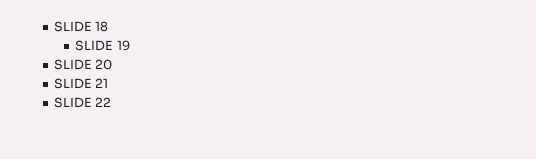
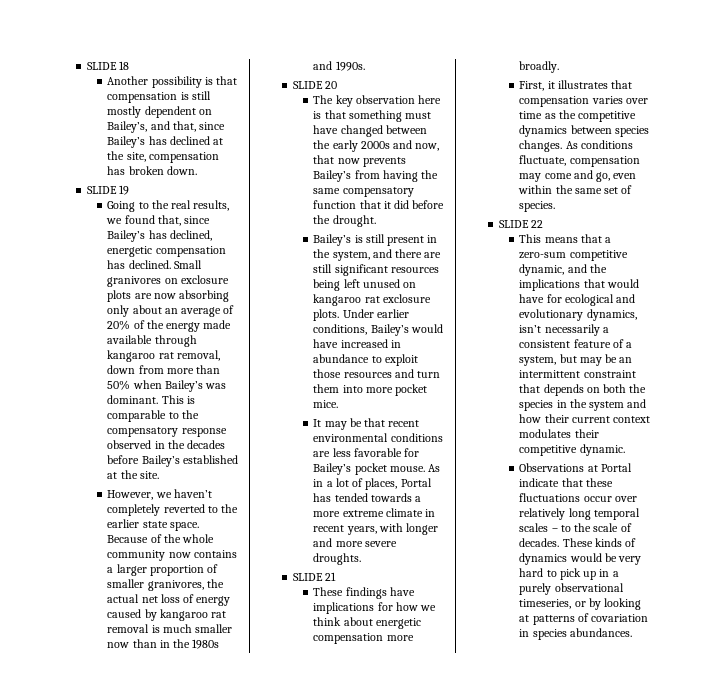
[75,40,130,51] [54,59,113,70] [54,78,109,89] [54,97,112,108] SLIDE 19 // SLIDE 20 // SLIDE 21 // SLIDE 22 -> [107,76,238,88] [107,91,211,103] [107,106,212,118] [107,121,226,133] [107,136,224,148] [107,151,219,163] [107,166,197,175] [86,185,130,195] [107,200,230,212] [106,215,211,226] [107,230,212,242] [107,246,226,257] [107,260,202,269] [107,275,229,287] [107,290,230,302] [107,305,235,317] [107,320,232,332] [107,335,197,347] [107,350,220,362] [107,365,221,374] [107,380,227,392] [107,395,195,404] [107,410,199,422] [107,427,227,437] [107,440,226,449] [107,455,238,467] [107,470,159,479] [107,489,212,500] [107,504,239,516] [107,519,199,531] [107,534,215,543] [107,550,237,561] [107,564,219,576] [107,579,224,591] [107,594,231,606] [107,609,227,621] [107,624,233,633] [107,639,220,649] [313,61,365,71] [292,81,338,89] [313,95,442,107] [313,110,432,122] [313,125,427,137] [313,140,440,152] [313,155,406,167] [313,170,439,182] [313,187,414,197] [313,200,445,209] [313,215,376,227] [313,234,438,246] [313,249,442,261] [313,264,439,276] [313,279,417,291] [313,294,431,306] [313,309,409,321] [313,324,443,336] [313,339,401,348] [313,354,418,366] [313,369,441,378] [313,384,428,396] [313,400,339,408] [313,418,420,430] [313,433,443,442] [313,448,420,457] [313,463,441,475] [313,478,432,490] [313,493,422,502] [313,508,436,517] [313,523,439,535] [313,538,397,547] [313,553,362,565] [292,572,337,581] [313,587,415,599] [313,602,437,614] [313,617,421,629] [313,633,414,644] [519,61,560,73] [519,80,633,91] [519,96,648,107] [519,110,637,122] [519,125,649,137] [519,140,633,152] [519,155,640,167] [519,170,637,182] [518,185,633,194] [519,201,556,212] [498,220,544,228] [519,234,612,243] [519,250,628,261] [519,264,607,276] [519,279,639,291] [519,294,636,306] [519,309,637,321] [519,324,609,336] [519,339,633,348] [519,354,633,366] [519,370,636,378] [519,384,647,396] [519,399,647,411] [519,414,651,423] [519,429,599,438] [519,444,625,456] [519,463,632,472] [519,478,613,487] [519,493,637,502] [519,508,640,520] [519,523,632,532] [519,538,637,547] [519,553,642,565] [519,568,619,580] [519,583,624,595] [519,598,642,610] [519,613,649,625] [519,628,632,640] Another possibility is that compensation is still mostly dependent on Bailey’s, and that, since Bailey’s has declined at the site, compensation has broken down. // SLIDE 19 // Going to the real results, we found that, since Bailey’s has declined, energetic compensation has declined. Small granivores on exclosure plots are now absorbing only about an average of 20% of the energy made available through kangaroo rat removal, down from more than 50% when Bailey’s was dominant. This is comparable to the compensatory response observed in the decades before Bailey’s established at the site. // However, we haven’t completely reverted to the earlier state space. Because of the whole community now contains a larger proportion of smaller granivores, the actual net loss of energy caused by kangaroo rat removal is much smaller now than in the 1980s and 1990s. // SLIDE 20 // The key observation here is that something must have changed between the early 2000s and now, that now prevents Bailey’s from having the same compensatory function that it did before the drought. // Bailey’s is still present in the system, and there are still significant resources being left unused on kangaroo rat exclosure plots. Under earlier conditions, Bailey’s would have increased in abundance to exploit those resources and turn them into more pocket mice. // It may be that recent environmental conditions are less favorable for Bailey’s pocket mouse. As in a lot of places, Portal has tended towards a more extreme climate in recent years, with longer and more severe droughts. // SLIDE 21 // These findings have implications for how we think about energetic compensation more broadly. // First, it illustrates that compensation varies over time as the competitive dynamics between species changes. As conditions fluctuate, compensation may come and go, even within the same set of species. // SLIDE 22 // This means that a zero-sum competitive dynamic, and the implications that would have for ecological and evolutionary dynamics, isn’t necessarily a consistent feature of a system, but may be an intermittent constraint that depends on both the species in the system and how their current context modulates their competitive dynamic. // Observations at Portal indicate that these fluctuations occur over relatively long temporal scales – to the scale of decades. These kinds of dynamics would be very hard to pick up in a purely observational timeseries, or by looking at patterns of covariation in species abundances.

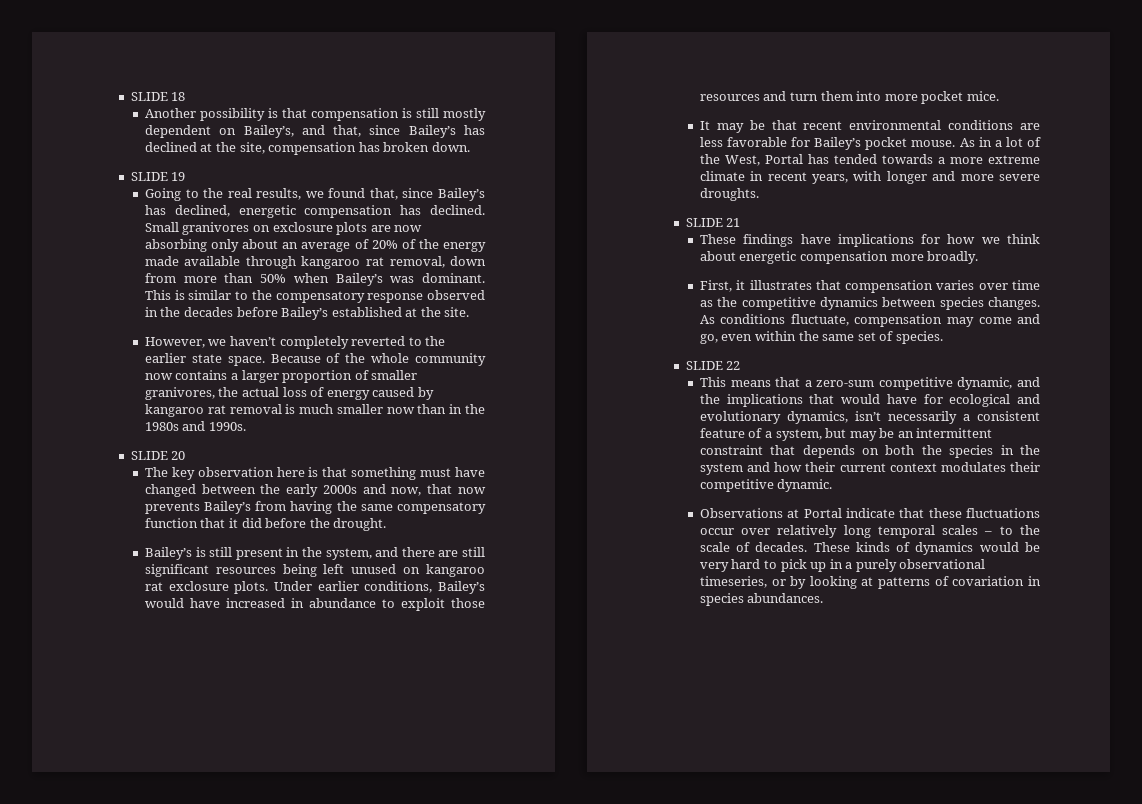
[107,410,167,422] comparable -> [188,290,232,300] similar
[141,596,158,603] net -> (279, 392) none
[365,478,398,490] places, -> [699,154,760,166] the West,

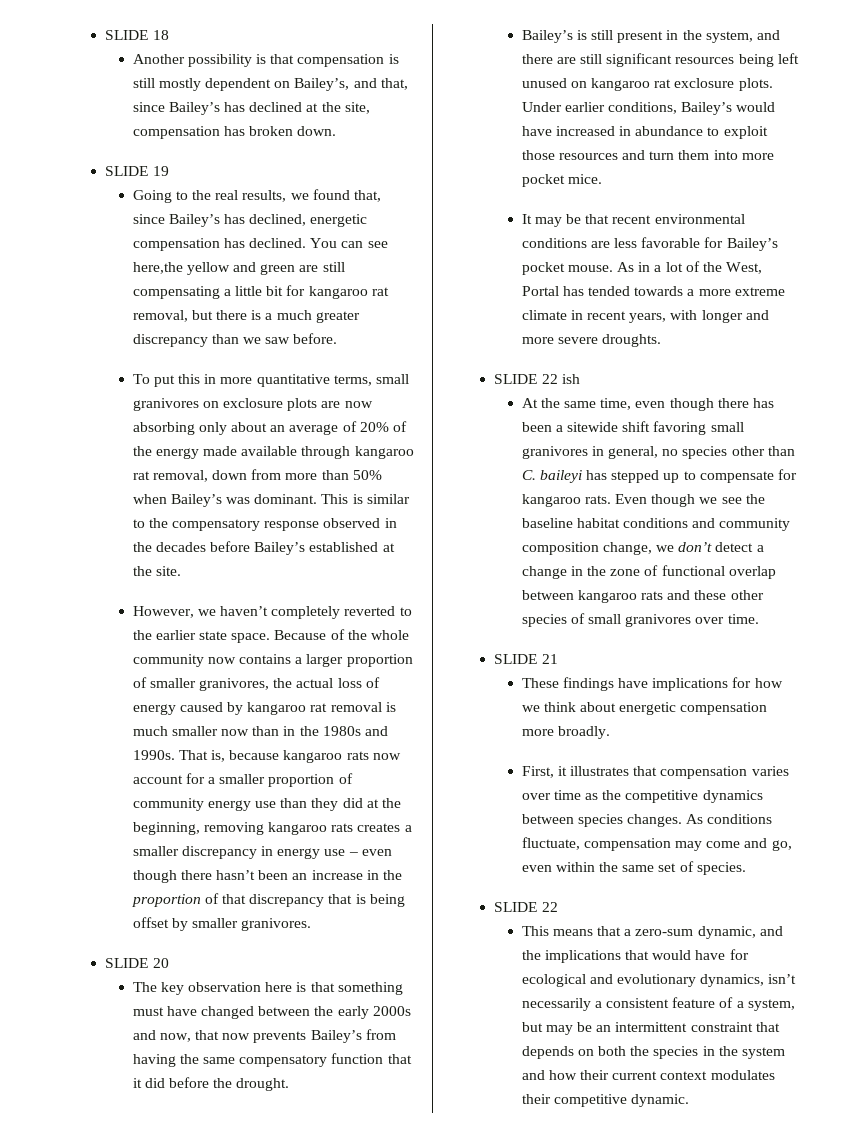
[144,222,179,232] Small -> [310,238,388,248] [132,262,345,275] [132,285,389,299] [132,310,360,323] [132,333,338,347] [132,374,410,387] You can see here,the yellow and green are still compensating a little bit for kangaroo rat removal, but there is a much greater discrepancy than we saw before. // To put this in more quantitative terms, small
(246, 426) none -> [178,750,401,763] [132,773,353,787] [132,798,402,811] [132,822,412,835] [132,846,392,859] [132,870,403,883] [131,893,405,907] [132,917,312,931] That is, because kangaroo rats now account for a smaller proportion of community energy use than they did at the beginning, removing kangaroo rats creates a smaller discrepancy in energy use – even though there hasn’t been an increase in the proportion of that discrepancy that is being offset by smaller granivores.
(759, 194) none -> [494,374,580,384] [521,398,775,411] [521,421,744,435] [521,446,795,459] [521,469,798,483] [521,494,765,507] [521,518,791,531] [521,542,764,555] [521,565,776,579] [521,590,764,603] [521,613,759,627] // SLIDE 22 ish // At the same time, even though there has been a sitewide shift favoring small granivores in general, no species other than C. baileyi has stepped up to compensate for kangaroo rats. Even though we see the baseline habitat conditions and community composition change, we don’t detect a change in the zone of functional overlap between kangaroo rats and these other species of small granivores over time.
[878,377,953,390] competitive -> (694, 932) none
[699,508,1040,518] [699,525,1040,538] [699,542,1040,555] [699,559,986,572] [699,576,1041,589] [699,593,824,606] // Observations at Portal indicate that these fluctuations occur over relatively long temporal scales – to the scale of decades. These kinds of dynamics would be very hard to pick up in a purely observational timeseries, or by looking at patterns of covariation in species abundances. -> (690, 1100) none

